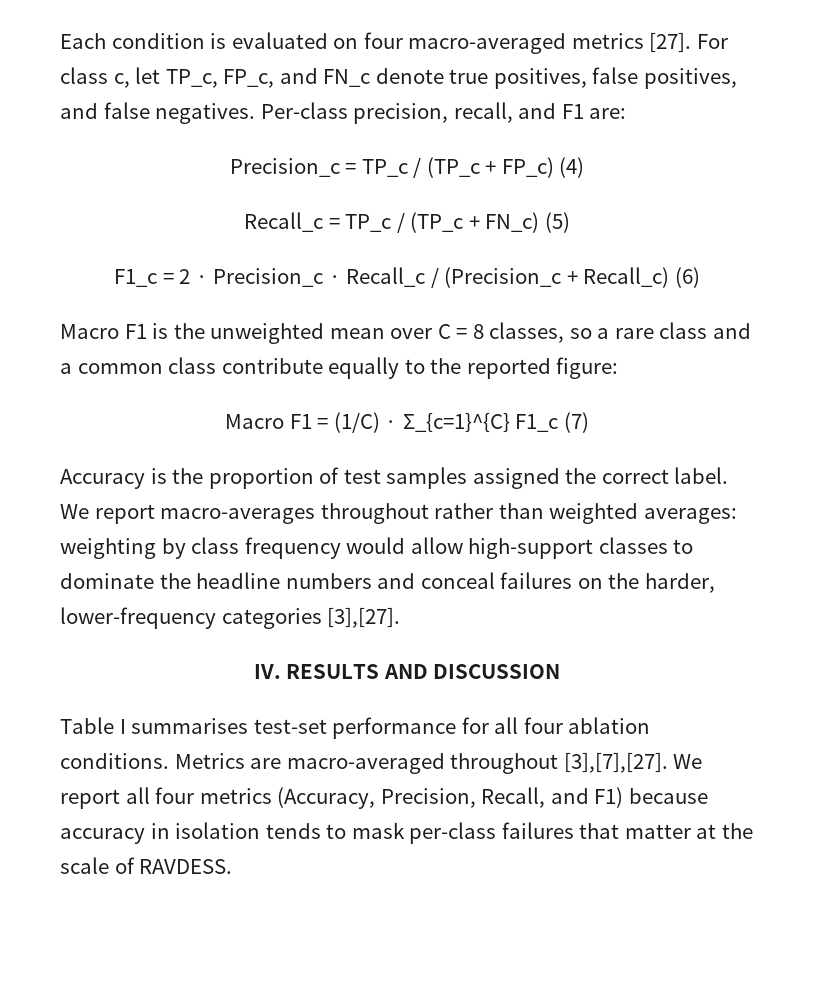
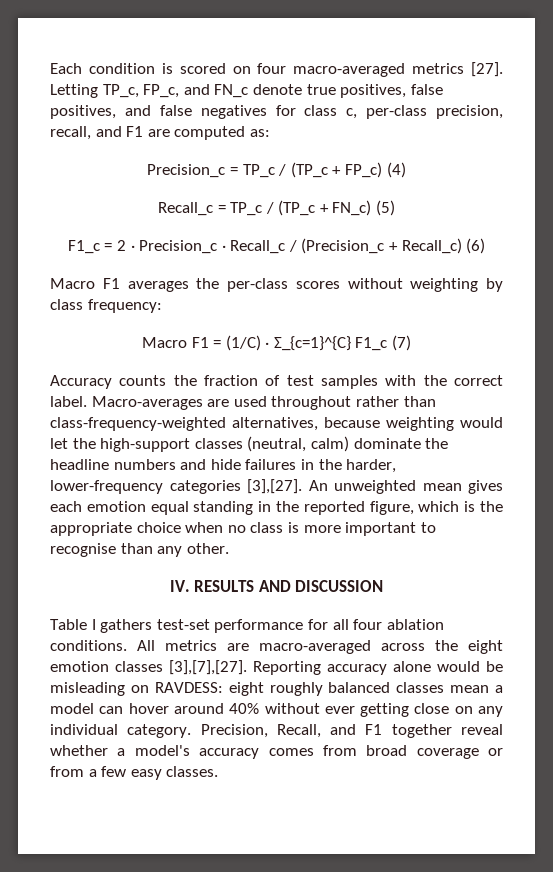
[231,32,328,49] evaluated -> [179,63,226,74] scored
[696,34,728,49] [60,67,161,88] For class c, let -> [50,84,98,98] Letting
[155,102,348,124] negatives. Per-class -> [200,105,428,119] negatives for class c, per-class
[589,108,627,119] are: -> [147,126,270,140] are computed as:
[152,322,752,344] [60,357,619,379] is the unweighted mean over C = 8 classes, so a rare class and a common class contribute equally to the reported figure: -> [127,278,503,292] [50,299,162,313] averages the per-class scores without weighting by class frequency:
[150,468,314,489] is the proportion -> [119,375,258,386] counts the fraction
[472,468,560,489] assigned -> [385,375,417,386] with
[60,503,737,524] [60,537,694,559] We report macro-averages throughout rather than weighted averages: weighting by class frequency would allow high-support classes to -> [91,396,436,410] [50,417,503,431] [50,436,349,452] Macro-averages are used throughout rather than class-frequency-weighted alternatives, because weighting would let the high-support classes (neutral, calm)
[420,572,603,589] conceal failures on -> [210,459,314,470] hide failures in
(401, 617) none -> [308,480,503,494] [50,501,503,515] [50,522,436,536] [50,543,229,557] An unweighted mean gives each emotion equal standing in the reported figure, which is the appropriate choice when no class is more important to recognise than any other.
[131,718,249,734] summarises -> [100,619,153,633] gathers
[174,752,703,774] [60,787,708,809] [60,822,753,844] [60,857,233,874] Metrics are macro-averaged throughout [3],[7],[27]. We report all four metrics (Accuracy, Precision, Recall, and F1) because accuracy in isolation tends to mask per-class failures that matter at the scale of RAVDESS. -> [137,640,503,654] [50,660,503,675] [50,682,503,696] [50,703,503,717] [50,724,503,738] [50,745,503,759] [50,766,219,780] All metrics are macro-averaged across the eight emotion classes [3],[7],[27]. Reporting accuracy alone would be misleading on RAVDESS: eight roughly balanced classes mean a model can hover around 40% without ever getting close on any individual category. Precision, Recall, and F1 together reveal whether a model's accuracy comes from broad coverage or from a few easy classes.

